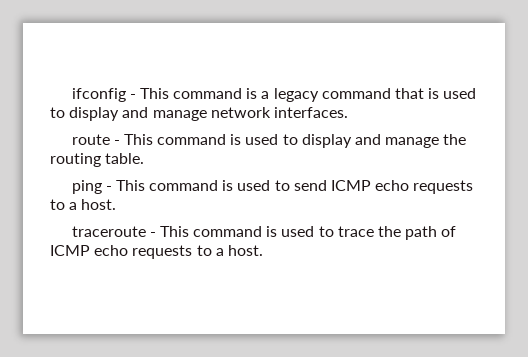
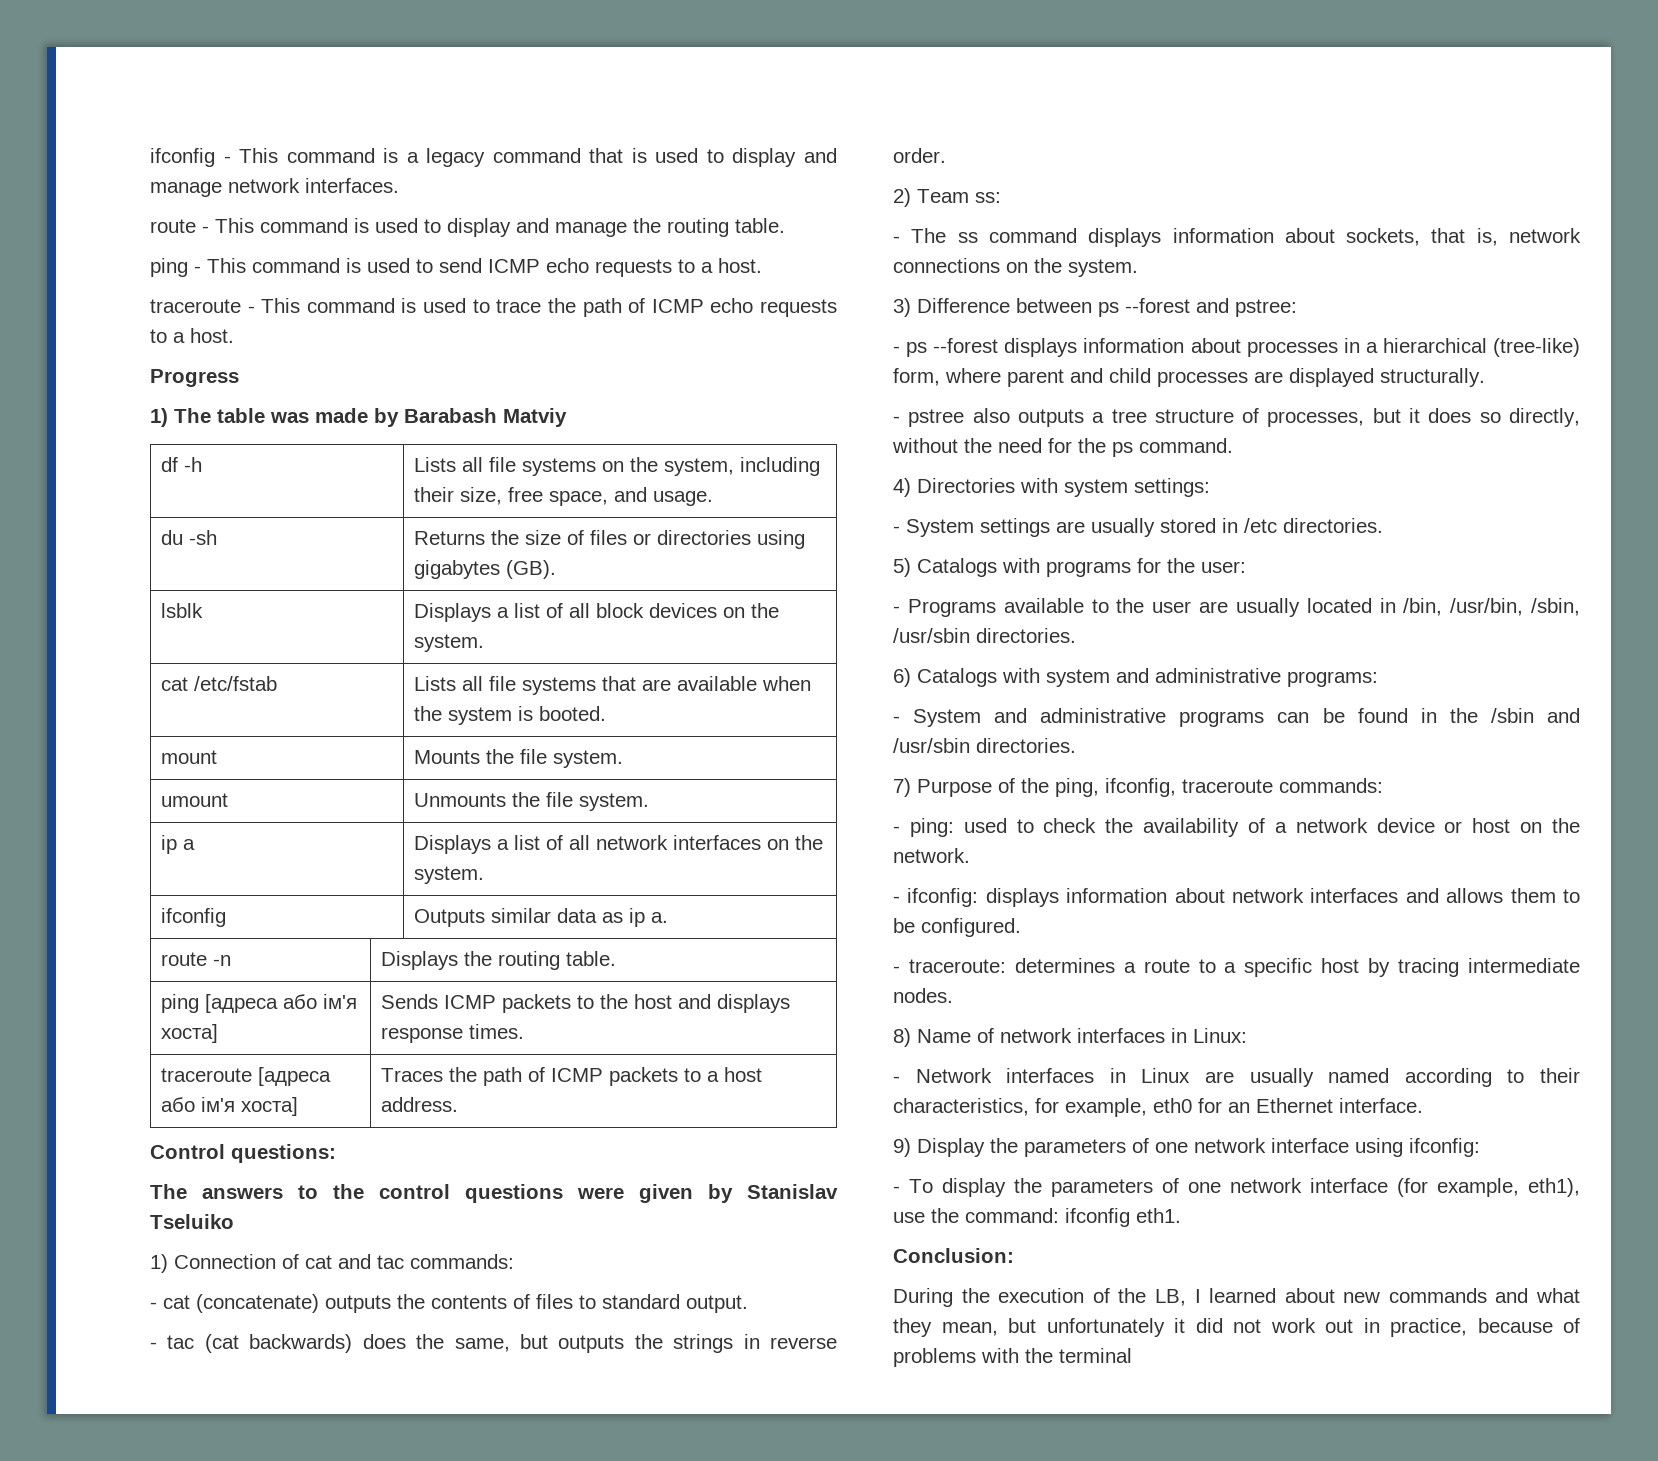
(263, 250) none -> [150,369,239,387] [150,408,567,427] [161,457,203,472] [414,457,821,476] [414,487,714,506] [161,530,218,545] [414,530,806,549] [414,560,557,579] [161,603,204,618] [414,603,780,622] [414,634,485,652] [161,676,278,691] [414,676,812,695] [414,706,607,725] [161,750,218,764] [414,749,624,768] [161,793,229,807] [414,792,650,811] [161,835,196,854] [414,835,824,854] [414,866,485,884] [161,908,227,927] [414,908,669,927] [161,952,232,966] [381,951,617,970] [161,994,358,1013] [161,1024,219,1043] [381,994,791,1013] [381,1024,525,1043] [161,1067,332,1086] [161,1097,299,1116] [381,1067,763,1086] [381,1097,459,1112] [150,1144,336,1163] [150,1184,838,1203] [150,1214,234,1229] [150,1254,514,1273] [150,1294,748,1313] [150,1334,837,1353] [893,148,946,163] [893,188,1001,207] [893,228,1581,247] [893,258,1138,277] [893,298,1297,317] [893,338,1580,357] [893,368,1485,387] [893,408,1580,427] [892,438,1233,457] [893,478,1210,497] [893,518,1383,537] [893,558,1246,577] [893,598,1580,617] [893,628,1076,643] [893,668,1378,687] [893,708,1580,727] [893,738,1076,753] [893,778,1383,797] [893,818,1580,837] [893,848,970,863] [893,888,1580,907] [893,918,1021,937] [893,958,1580,977] [893,988,953,1003] [893,1028,1247,1047] [893,1068,1580,1087] [893,1098,1423,1117] [893,1138,1480,1157] [893,1178,1580,1197] [893,1208,1181,1227] [893,1248,1014,1263] [893,1288,1580,1307] [893,1318,1580,1337] [893,1348,1132,1367] // Progress // 1) The table was made by Barabash Matviy // df -h | Lists all file systems on the system, including their size, free space, and usage. // du -sh | Returns the size of files or directories using gigabytes (GB). // lsblk | Displays a list of all block devices on the system. // cat /etc/fstab | Lists all file systems that are available when the system is booted. // mount | Mounts the file system. // umount | Unmounts the file system. // ip a | Displays a list of all network interfaces on the system. // ifconfig | Outputs similar data as ip a. // route -n | Displays the routing table. // ping [адреса або ім'я хоста] | Sends ICMP packets to the host and displays response times. // traceroute [адреса або ім'я хоста] | Traces the path of ICMP packets to a host address. // Control questions: // The answers to the control questions were given by Stanislav Tseluiko // 1) Connection of cat and tac commands: // - cat (concatenate) outputs the contents of files to standard output. // - tac (cat backwards) does the same, but outputs the strings in reverse order. // 2) Team ss: // - The ss command displays information about sockets, that is, network connections on the system. // 3) Difference between ps --forest and pstree: // - ps --forest displays information about processes in a hierarchical (tree-like) form, where parent and child processes are displayed structurally. // - pstree also outputs a tree structure of processes, but it does so directly, without the need for the ps command. // 4) Directories with system settings: // - System settings are usually stored in /etc directories. // 5) Catalogs with programs for the user: // - Programs available to the user are usually located in /bin, /usr/bin, /sbin, /usr/sbin directories. // 6) Catalogs with system and administrative programs: // - System and administrative programs can be found in the /sbin and /usr/sbin directories. // 7) Purpose of the ping, ifconfig, traceroute commands: // - ping: used to check the availability of a network device or host on the network. // - ifconfig: displays information about network interfaces and allows them to be configured. // - traceroute: determines a route to a specific host by tracing intermediate nodes. // 8) Name of network interfaces in Linux: // - Network interfaces in Linux are usually named according to their characteristics, for example, eth0 for an Ethernet interface. // 9) Display the parameters of one network interface using ifconfig: // - To display the parameters of one network interface (for example, eth1), use the command: ifconfig eth1. // Conclusion: // During the execution of the LB, I learned about new commands and what they mean, but unfortunately it did not work out in practice, because of problems with the terminal

